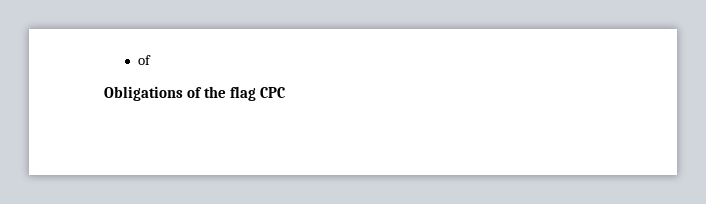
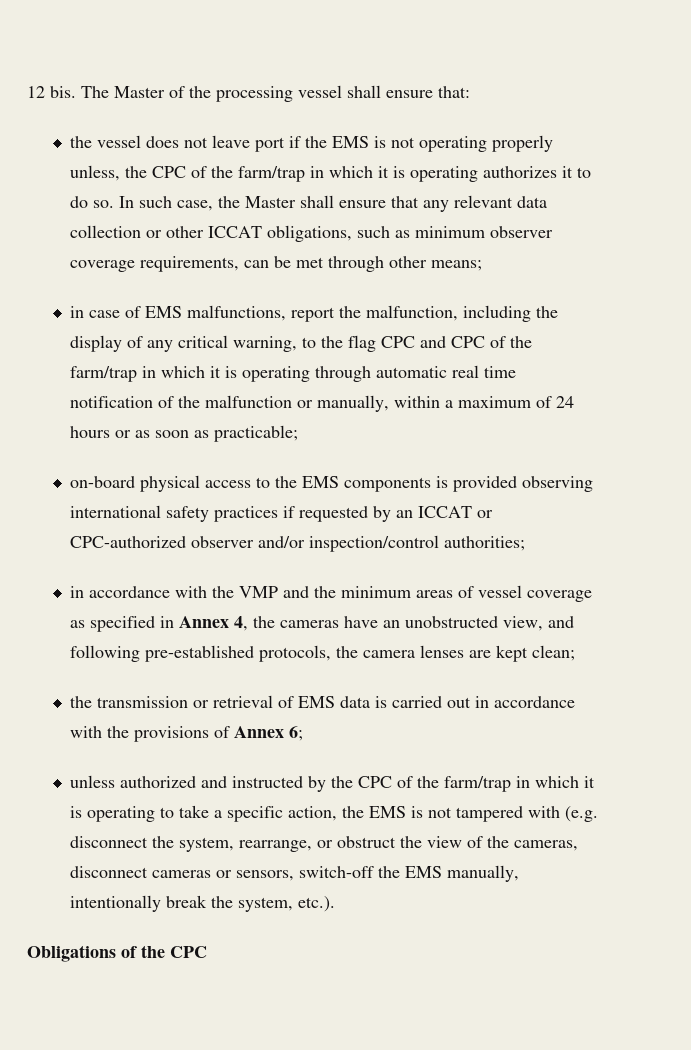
[138,55,152,65] of -> [27,85,470,102] [70,135,554,152] [70,165,592,182] [70,195,548,212] [70,225,554,242] [70,256,483,272] [70,305,559,322] [70,335,533,352] [70,365,517,382] [70,395,575,412] [70,425,299,442] [70,475,594,492] [70,505,494,522] [70,535,526,552] [70,585,593,602] [70,616,575,632] [70,645,576,662] [70,695,576,708] [70,726,304,742] [70,775,596,792] [70,805,599,822] [70,836,579,852] [70,865,520,882] [70,895,336,912] 12 bis. The Master of the processing vessel shall ensure that: // the vessel does not leave port if the EMS is not operating properly unless, the CPC of the farm/trap in which it is operating authorizes it to do so. In such case, the Master shall ensure that any relevant data collection or other ICCAT obligations, such as minimum observer coverage requirements, can be met through other means; // in case of EMS malfunctions, report the malfunction, including the display of any critical warning, to the flag CPC and CPC of the farm/trap in which it is operating through automatic real time notification of the malfunction or manually, within a maximum of 24 hours or as soon as practicable; // on-board physical access to the EMS components is provided observing international safety practices if requested by an ICCAT or CPC-authorized observer and/or inspection/control authorities; // in accordance with the VMP and the minimum areas of vessel coverage as specified in Annex 4, the cameras have an unobstructed view, and following pre-established protocols, the camera lenses are kept clean; // the transmission or retrieval of EMS data is carried out in accordance with the provisions of Annex 6; // unless authorized and instructed by the CPC of the farm/trap in which it is operating to take a specific action, the EMS is not tampered with (e.g. disconnect the system, rearrange, or obstruct the view of the cameras, disconnect cameras or sensors, switch-off the EMS manually, intentionally break the system, etc.).
[229,86,256,101] flag -> (165, 951) none

